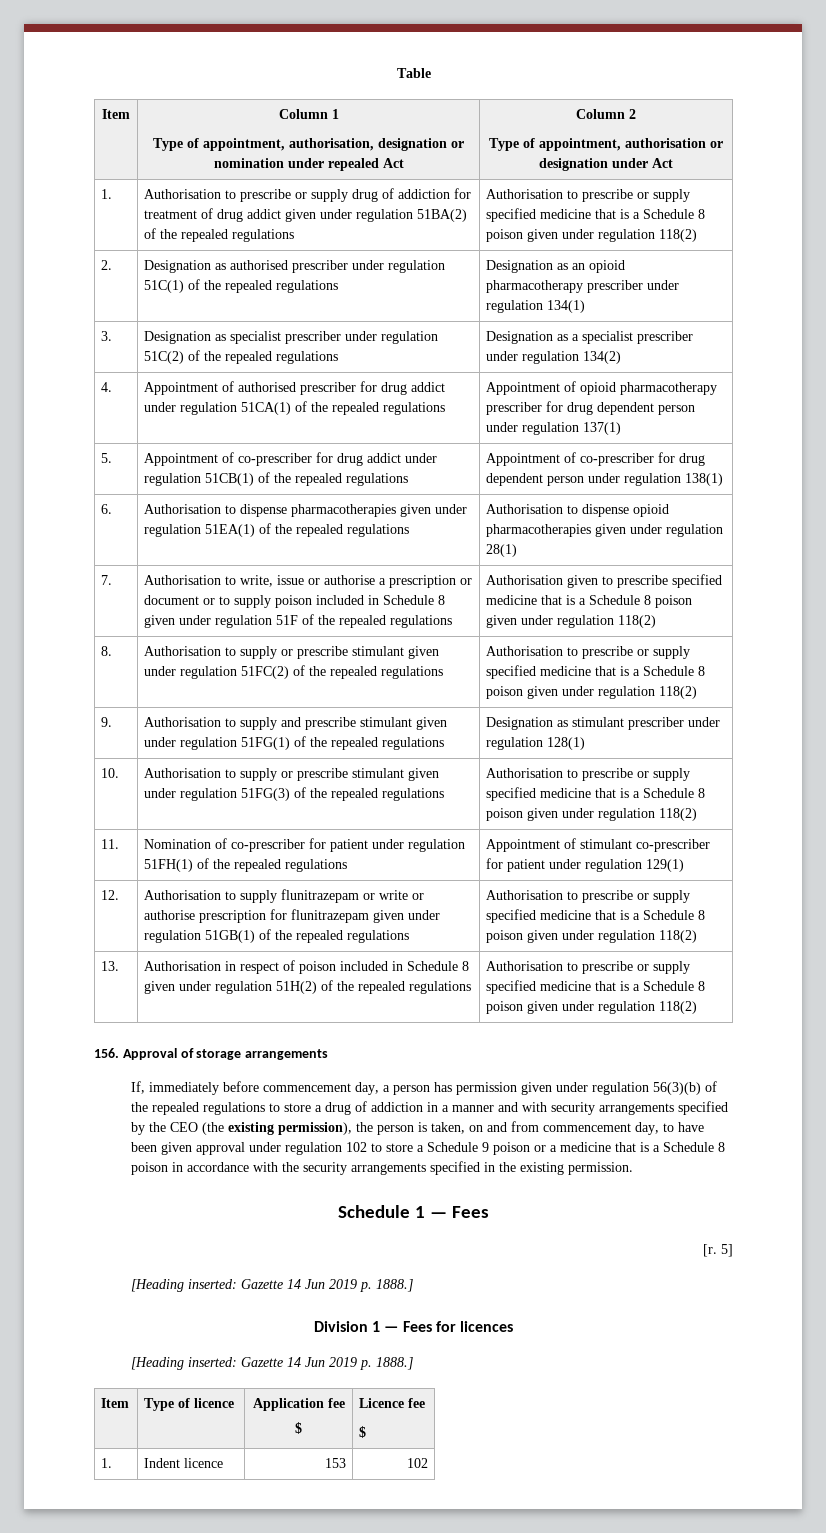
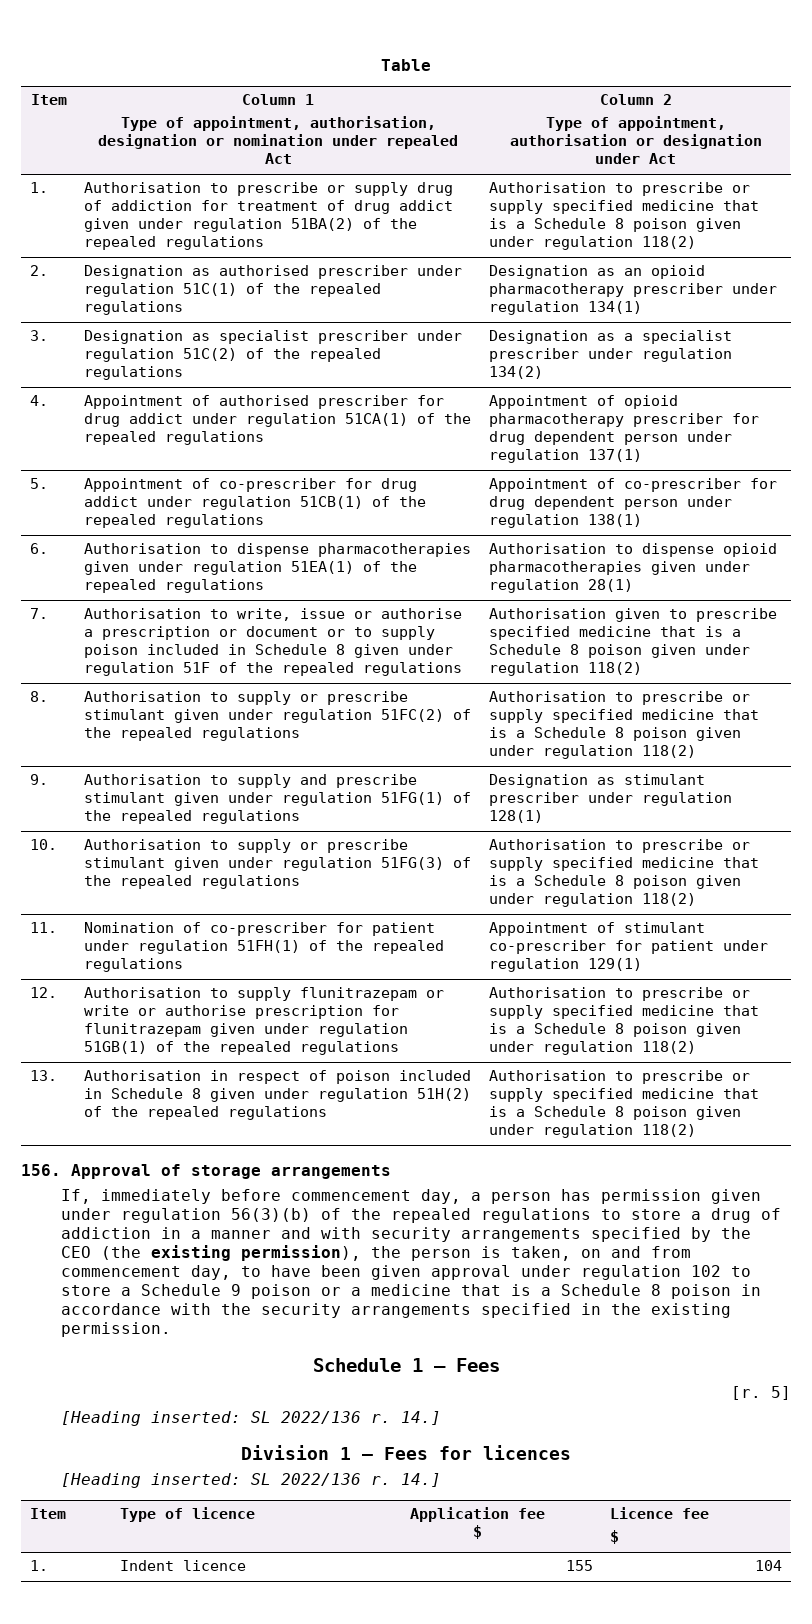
[240,1279,413,1292] Gazette 14 Jun 2019 p. 1888.] -> [251,1411,442,1425] SL 2022/136 r. 14.]
[240,1357,413,1370] Gazette 14 Jun 2019 p. 1888.] -> [251,1473,442,1487] SL 2022/136 r. 14.]
[324,1458,346,1468] [406,1458,428,1468] 153 | 102 -> [566,1560,594,1571] [755,1560,783,1571] 155 | 104

